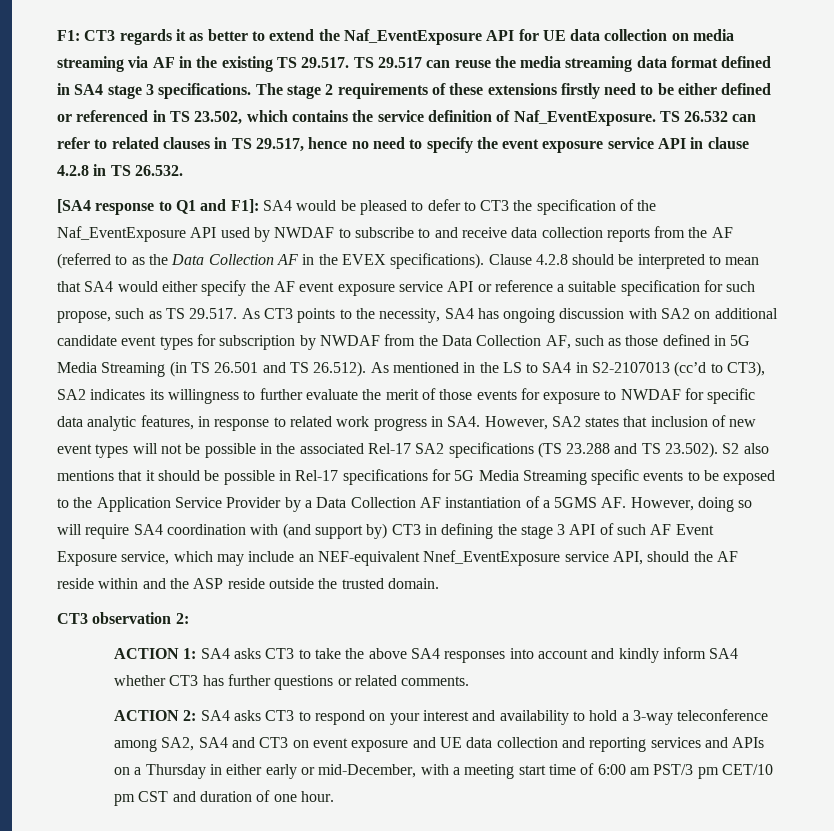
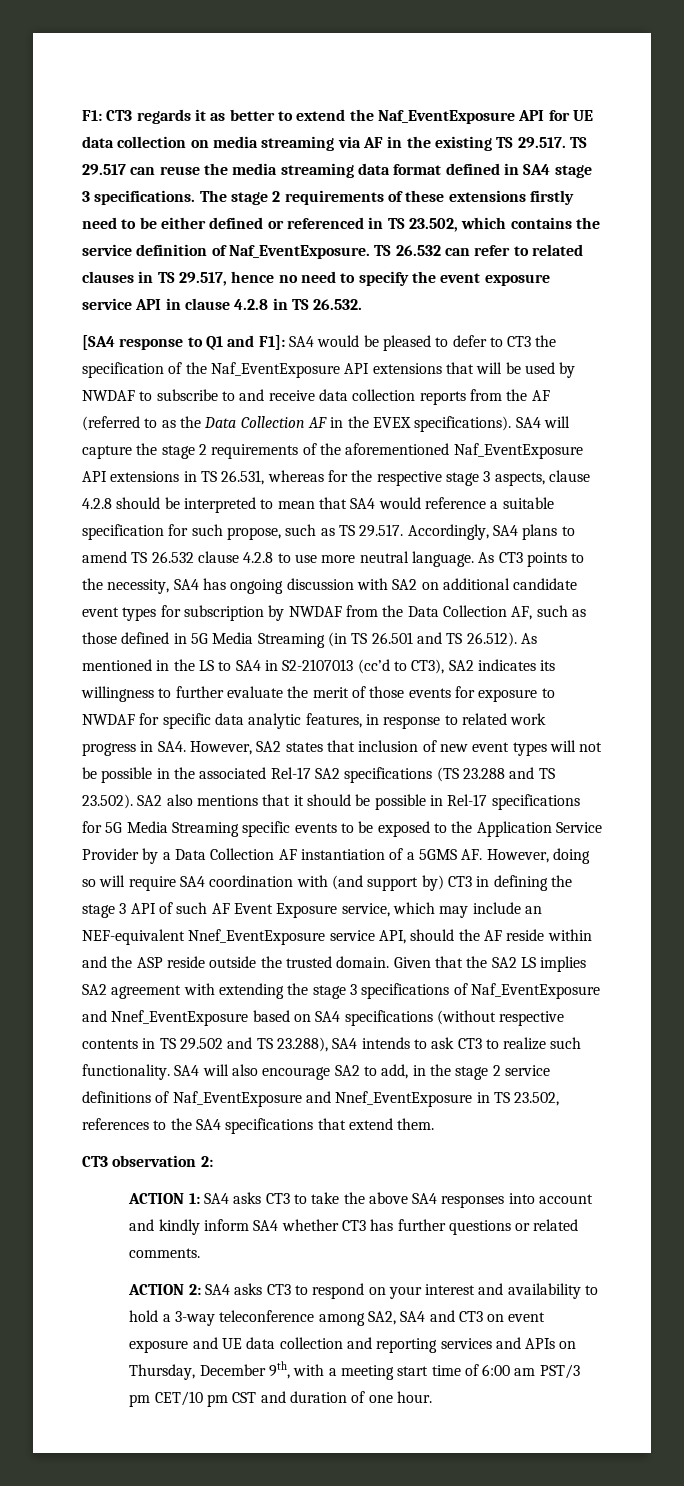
(217, 232) none -> [372,362,521,374] extensions that will be
[488,254,532,265] Clause -> [515,416,570,428] [82,443,583,459] [82,470,590,486] SA4 will capture the stage 2 requirements of the aforementioned Naf_EventExposure API extensions in TS 26.531, whereas for the respective stage 3 aspects, clause
[161,280,492,296] either specify the AF event exposure service API or -> (421, 503) none
(238, 313) none -> [407,524,575,540] [82,551,474,567] Accordingly, SA4 plans to amend TS 26.532 clause 4.2.8 to use more neutral language.
[722,443,740,454] S2 -> [137,795,163,806] SA2
(439, 583) none -> [393,956,587,972] [82,983,600,999] [82,1010,565,1026] [82,1037,582,1052] [82,1064,550,1080] [82,1091,560,1107] [82,1118,435,1134] Given that the SA2 LS implies SA2 agreement with extending the stage 3 specifications of Naf_EventExposure and Nnef_EventExposure based on SA4 specifications (without respective contents in TS 29.502 and TS 23.288), SA4 intends to ask CT3 to realize such functionality. SA4 will also encourage SA2 to add, in the stage 2 service definitions of Naf_EventExposure and Nnef_EventExposure in TS 23.502, references to the SA4 specifications that extend them.
[134,764,417,779] a Thursday in either early or mid-December, -> [129,1361,290,1380] Thursday, December 9th,

